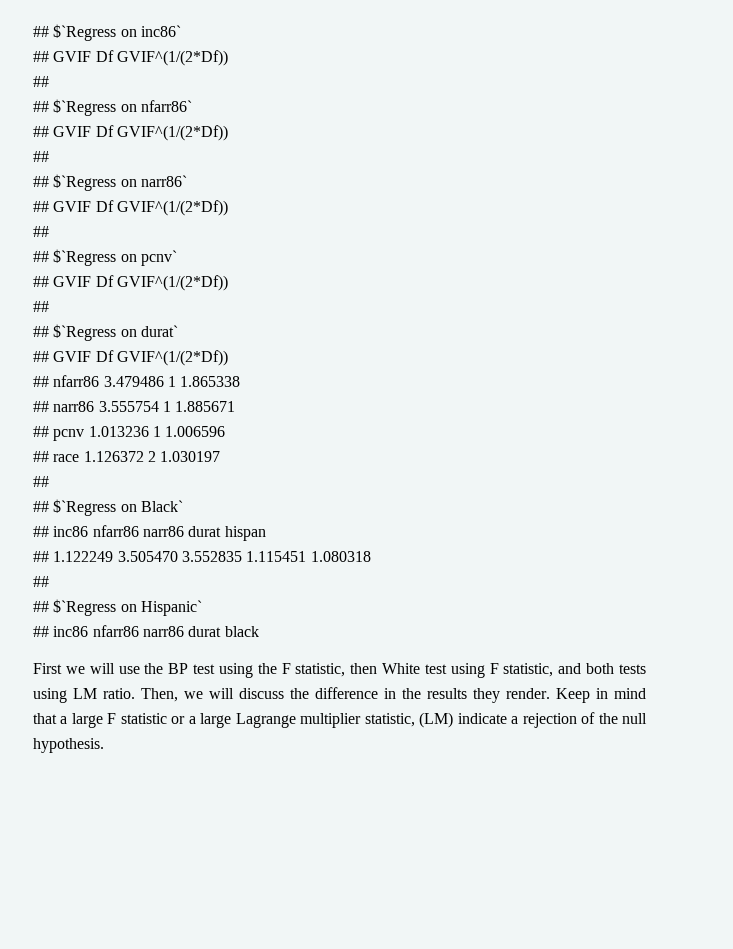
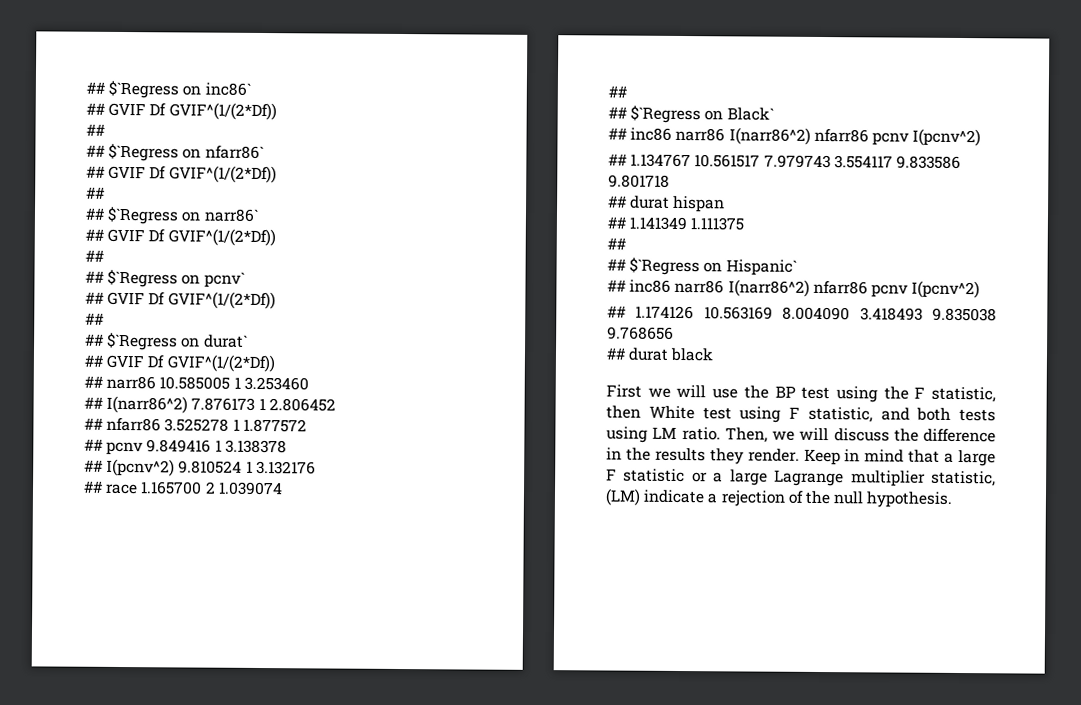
[53,375,241,387] [33,401,236,412] [33,426,226,441] nfarr86 3.479486 1 1.865338 // ## narr86 3.555754 1 1.885671 // ## pcnv 1.013236 1 1.006596 -> [106,375,309,391] [84,395,336,414] [84,417,307,433] [84,438,287,456] [84,458,316,477] narr86 10.585005 1 3.253460 // ## I(narr86^2) 7.876173 1 2.806452 // ## nfarr86 3.525278 1 1.877572 // ## pcnv 9.849416 1 3.138378 // ## I(pcnv^2) 9.810524 1 3.132176
[83,451,221,462] 1.126372 2 1.030197 -> [140,481,283,496] 1.165700 2 1.039074
[92,525,266,541] [33,551,371,562] nfarr86 narr86 durat hispan // ## 1.122249 3.505470 3.552835 1.115451 1.080318 -> [675,127,982,147] [608,153,961,169] [608,174,670,188] [608,195,726,213] [607,216,745,231] narr86 I(narr86^2) nfarr86 pcnv I(pcnv^2) // ## 1.134767 10.561517 7.979743 3.554117 9.833586 9.801718 // ## durat hispan // ## 1.141349 1.111375
[92,625,184,637] nfarr86 narr86 -> [674,279,981,299] [607,305,997,322] [607,326,674,340] [606,347,626,360] narr86 I(narr86^2) nfarr86 pcnv I(pcnv^2) // ## 1.174126 10.563169 8.004090 3.418493 9.835038 9.768656 // ##

